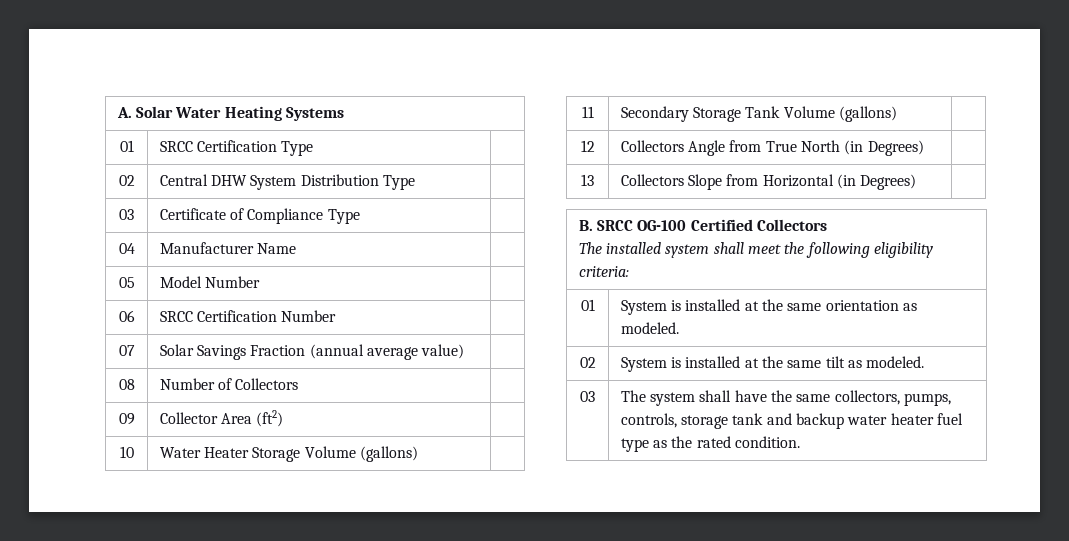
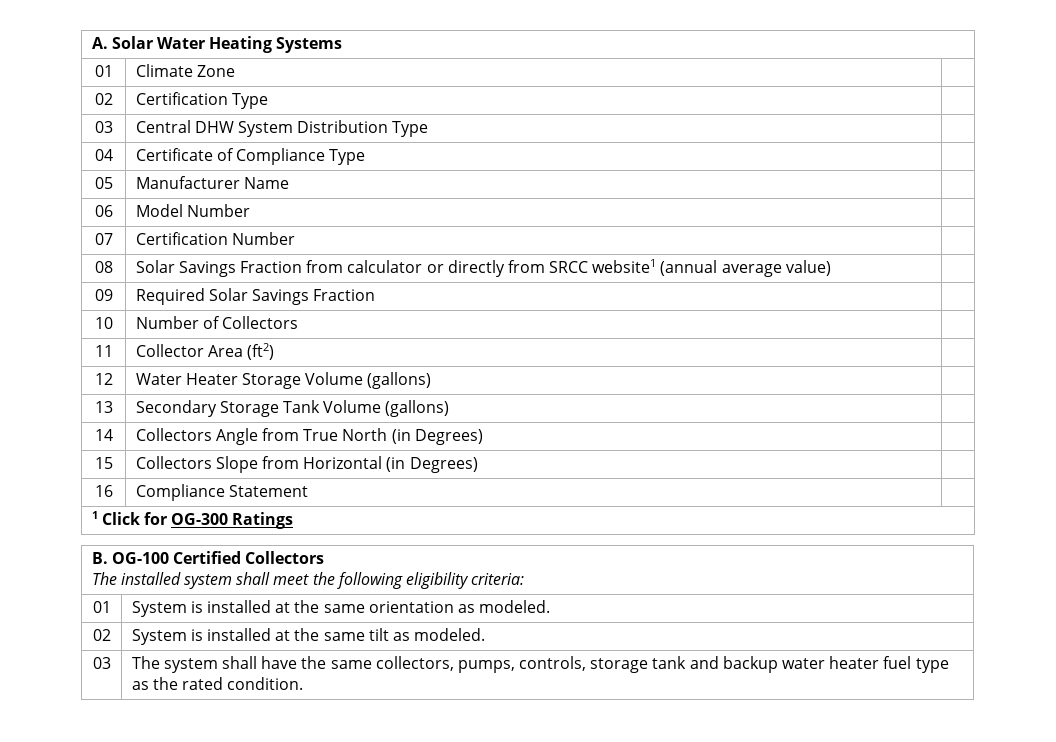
[159,141,193,152] SRCC -> [135,64,235,77] [94,93,113,105] Climate Zone | // 02 |
[118,175,135,186] 02 -> [94,121,113,133] 03
[119,209,134,220] 03 -> [94,149,113,161] 04
[118,243,135,254] 04 -> [94,177,113,189] 05
[118,277,135,288] 05 -> [94,205,113,217] 06
[118,310,135,322] [159,311,193,322] 06 | SRCC -> [94,233,113,245] 07 |
[118,345,135,356] [159,344,465,360] [118,379,135,390] 07 | Solar Savings Fraction (annual average value) | // 08 -> [94,261,113,273] [135,259,831,277] [94,289,113,301] [135,288,376,305] [94,317,113,329] 08 | Solar Savings Fraction from calculator or directly from SRCC website1 (annual average value) | // 09 | Required Solar Savings Fraction | // 10
[118,413,135,425] 09 -> [94,345,113,357] 11
[119,446,134,458] 10 -> [94,373,113,385] 12
[581,106,594,118] 11 -> [94,401,113,413] 13
[580,140,595,152] 12 -> [94,429,113,441] 14
[581,174,594,186] 13 -> [94,457,113,469] 15
(917, 182) none -> [94,485,113,497] [135,484,308,501] [91,511,294,529] // 16 | Compliance Statement | // 1 Click for OG-300 Ratings
[596,220,633,231] SRCC -> (108, 558) none

